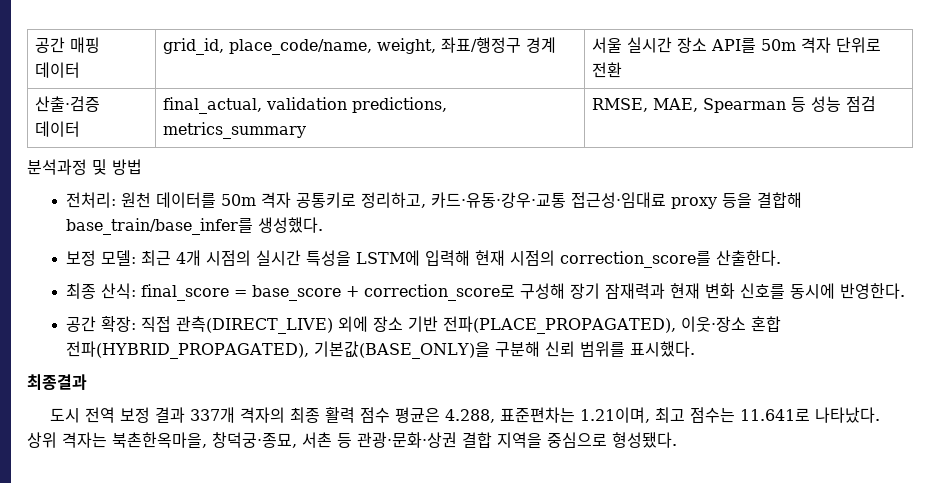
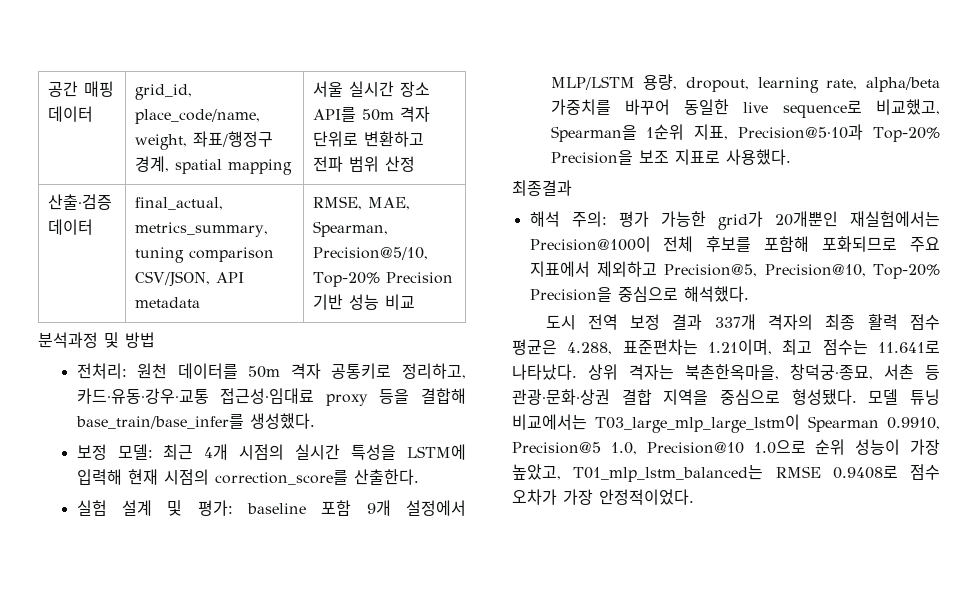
[525,37,556,53] 경계 -> [134,156,292,175] 경계, spatial mapping
[591,62,622,78] 전환 -> [363,131,424,147] [312,156,415,172] 변환하고 전파 범위 산정
[265,97,447,113] [162,122,306,139] [591,96,876,113] validation predictions, metrics_summary | RMSE, MAE, Spearman 등 성능 점검 -> [134,222,268,237] [134,247,274,263] [134,271,244,287] [134,297,200,308] [312,196,410,210] [312,221,388,237] [312,247,428,260] [312,272,453,287] [312,294,415,310] metrics_summary, tuning comparison CSV/JSON, API metadata | RMSE, MAE, Spearman, Precision@5/10, Top-20% Precision 기반 성능 비교
[66,283,906,301] [66,316,782,334] [66,341,696,359] [27,374,87,390] 최종 산식: final_score = base_score + correction_score로 구성해 장기 잠재력과 현재 변화 신호를 동시에 반영한다. // 공간 확장: 직접 관측(DIRECT_LIVE) 외에 장소 기반 전파(PLACE_PROPAGATED), 이웃·장소 혼합 전파(HYBRID_PROPAGATED), 기본값(BASE_ONLY)을 구분해 신뢰 범위를 표시했다. // 최종결과 -> [76,500,466,516] [550,74,940,93] [550,99,940,118] [550,124,941,142] [550,149,791,165] [512,180,572,196] [529,211,940,230] [529,236,940,252] [529,261,941,279] [529,286,749,302] 실험 설계 및 평가: baseline 포함 9개 설정에서 MLP/LSTM 용량, dropout, learning rate, alpha/beta 가중치를 바꾸어 동일한 live sequence로 비교했고, Spearman을 1순위 지표, Precision@5·10과 Top-20% Precision을 보조 지표로 사용했다. // 최종결과 // 해석 주의: 평가 가능한 grid가 20개뿐인 재실험에서는 Precision@100이 전체 후보를 포함해 포화되므로 주요 지표에서 제외하고 Precision@5, Precision@10, Top-20% Precision을 중심으로 해석했다.
(677, 440) none -> [868,389,940,405] [512,414,940,433] [512,439,940,455] [512,464,940,482] [512,489,694,505] 모델 튜닝 비교에서는 T03_large_mlp_large_lstm이 Spearman 0.9910, Precision@5 1.0, Precision@10 1.0으로 순위 성능이 가장 높았고, T01_mlp_lstm_balanced는 RMSE 0.9408로 점수 오차가 가장 안정적이었다.

